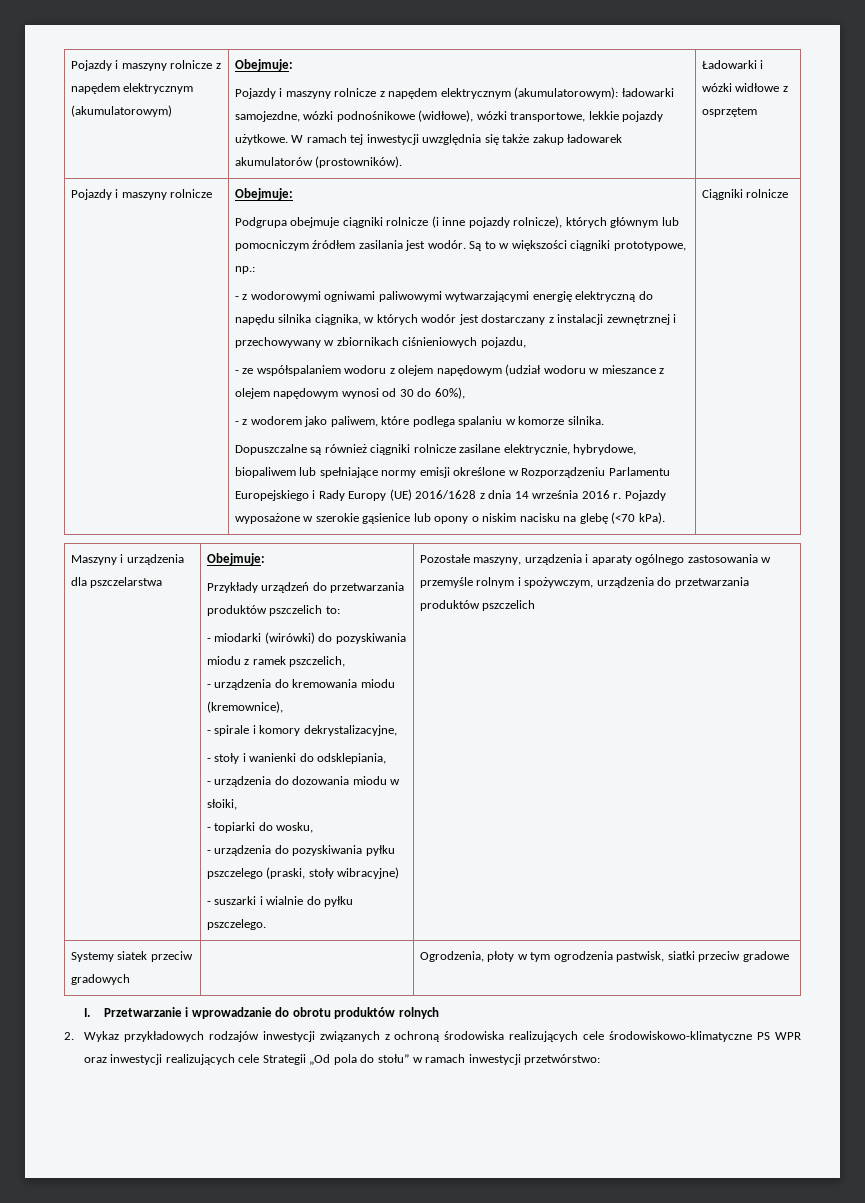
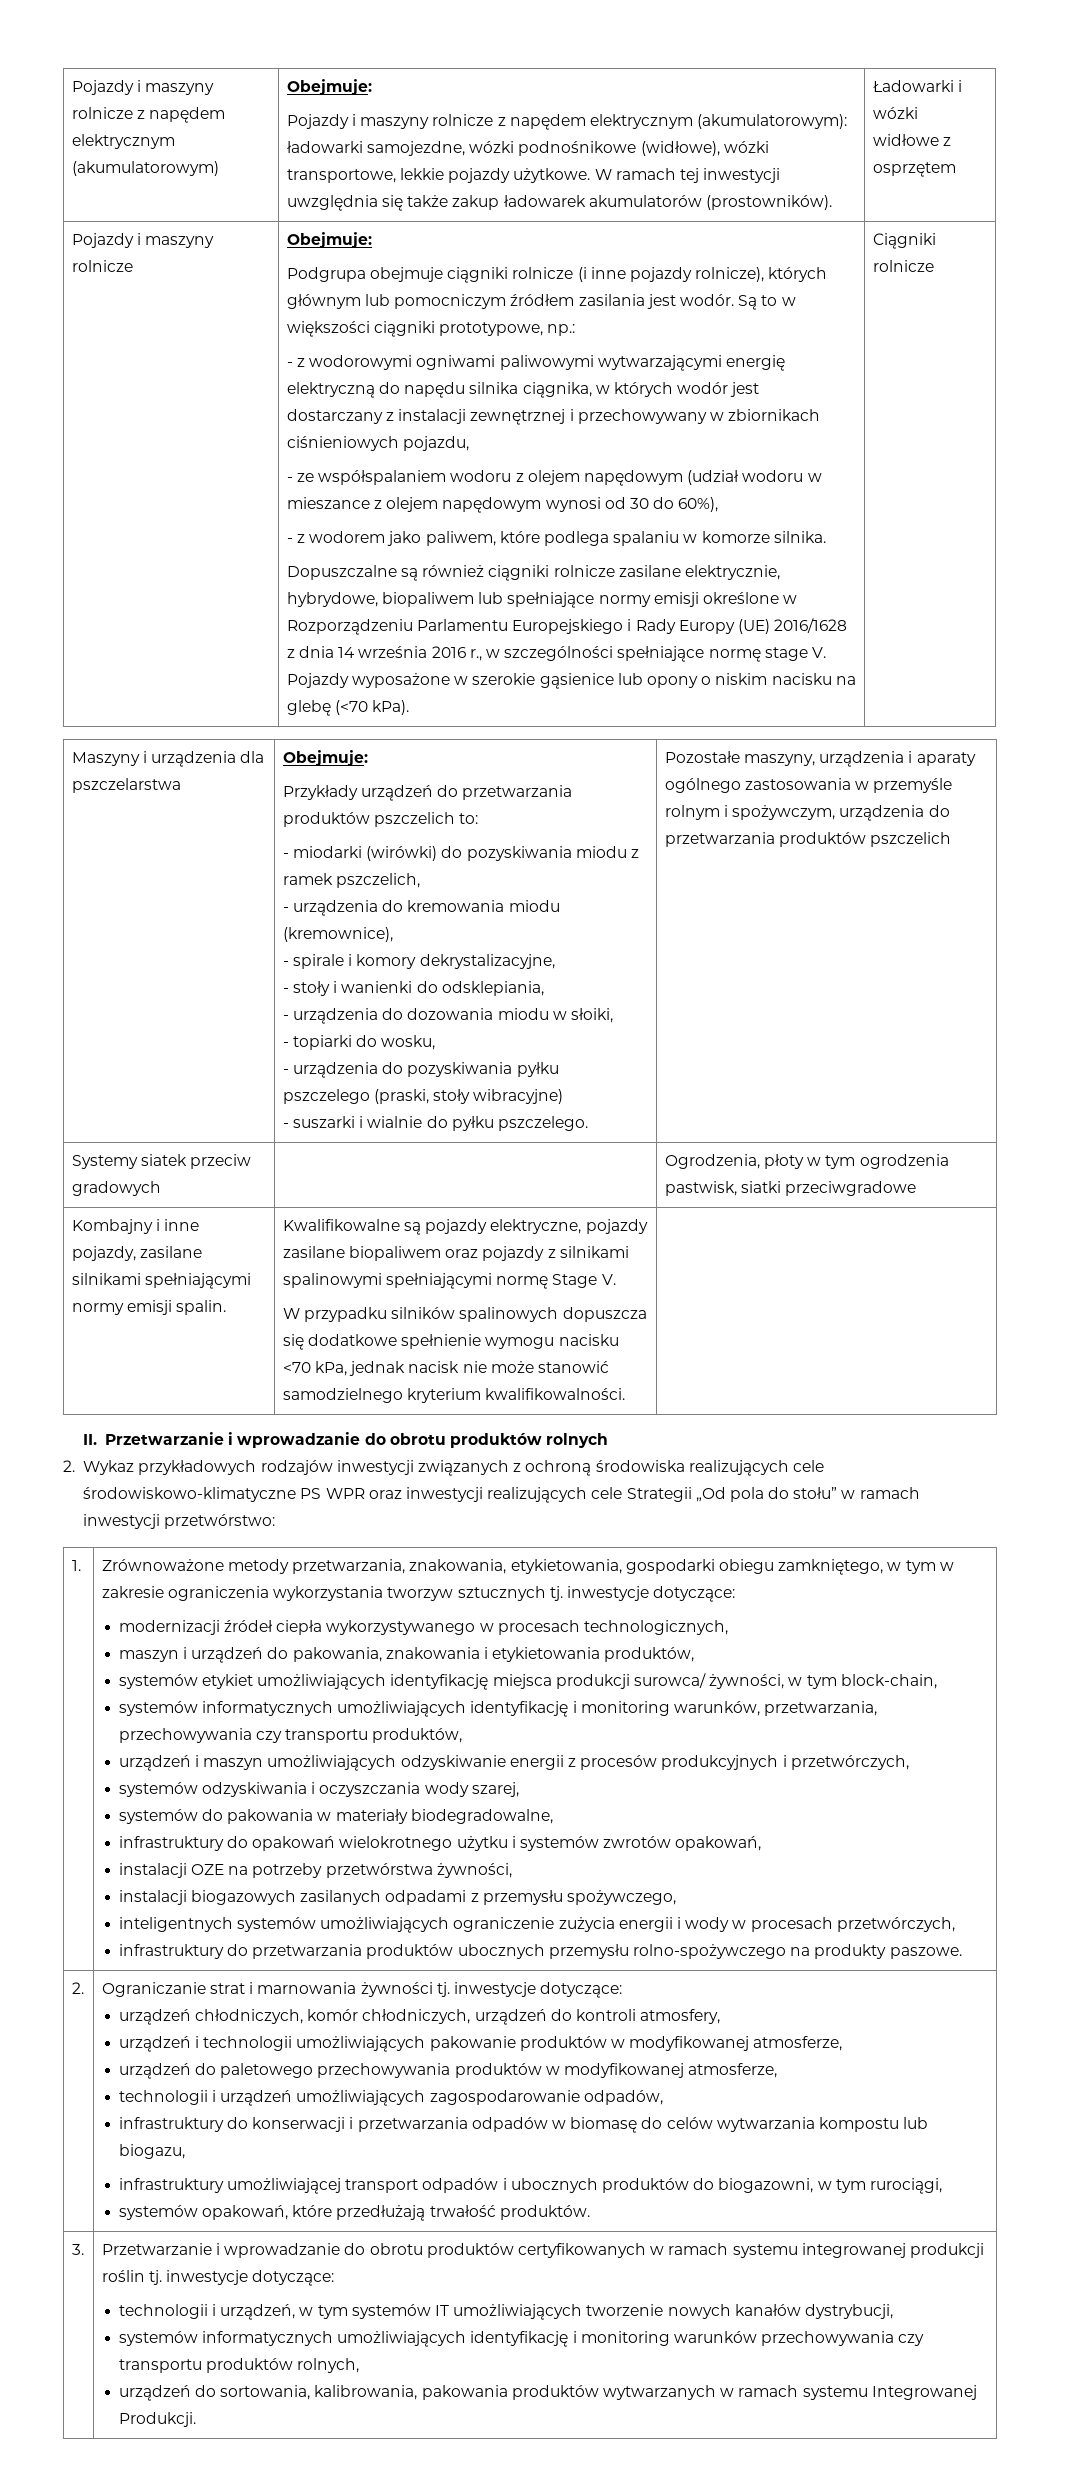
[613,493,622,499] r. -> [469,646,826,662] r., w szczególności spełniające normę stage V.
[698,951,789,962] [83,1008,90,1017] przeciw gradowe // I. -> [785,1181,917,1196] [71,1219,200,1234] [71,1246,203,1261] [71,1273,252,1289] [71,1300,227,1315] [282,1219,648,1235] [282,1246,629,1261] [282,1273,616,1289] [282,1307,647,1322] [282,1334,619,1350] [282,1361,609,1376] [282,1388,626,1403] [83,1434,98,1445] przeciwgradowe // Kombajny i inne pojazdy, zasilane silnikami spełniającymi normy emisji spalin. | Kwalifikowalne są pojazdy elektryczne, pojazdy zasilane biopaliwem oraz pojazdy z silnikami spalinowymi spełniającymi normę Stage V. // W przypadku silników spalinowych dopuszcza się dodatkowe spełnienie wymogu nacisku <70 kPa, jednak nacisk nie może stanowić samodzielnego kryterium kwalifikowalności. | // II.
(601, 1059) none -> [71,1560,81,1571] [101,1559,954,1575] [101,1586,736,1602] [118,1620,729,1635] [118,1647,695,1663] [118,1673,937,1690] [118,1701,878,1717] [118,1728,463,1743] [118,1755,909,1771] [118,1782,519,1797] [118,1809,553,1824] [118,1836,762,1851] [118,1863,512,1878] [118,1890,677,1905] [118,1917,955,1933] [118,1944,962,1959] [71,1982,84,1994] [101,1982,623,1998] [118,2009,721,2025] [118,2036,843,2052] [118,2063,778,2079] [118,2090,663,2106] [118,2117,929,2133] [118,2144,185,2159] [118,2178,942,2194] [118,2205,590,2221] [71,2244,84,2255] [101,2243,984,2258] [101,2270,335,2286] [118,2304,893,2320] [118,2331,925,2347] [118,2358,360,2373] [118,2385,977,2401] [118,2412,196,2427] // 1. | Zrównoważone metody przetwarzania, znakowania, etykietowania, gospodarki obiegu zamkniętego, w tym w zakresie ograniczenia wykorzystania tworzyw sztucznych tj. inwestycje dotyczące: // modernizacji źródeł ciepła wykorzystywanego w procesach technologicznych, // maszyn i urządzeń do pakowania, znakowania i etykietowania produktów, // systemów etykiet umożliwiających identyfikację miejsca produkcji surowca/ żywności, w tym block-chain, // systemów informatycznych umożliwiających identyfikację i monitoring warunków, przetwarzania, przechowywania czy transportu produktów, // urządzeń i maszyn umożliwiających odzyskiwanie energii z procesów produkcyjnych i przetwórczych, // systemów odzyskiwania i oczyszczania wody szarej, // systemów do pakowania w materiały biodegradowalne, // infrastruktury do opakowań wielokrotnego użytku i systemów zwrotów opakowań, // instalacji OZE na potrzeby przetwórstwa żywności, // instalacji biogazowych zasilanych odpadami z przemysłu spożywczego, // inteligentnych systemów umożliwiających ograniczenie zużycia energii i wody w procesach przetwórczych, // infrastruktury do przetwarzania produktów ubocznych przemysłu rolno-spożywczego na produkty paszowe. // 2. | Ograniczanie strat i marnowania żywności tj. inwestycje dotyczące: // urządzeń chłodniczych, komór chłodniczych, urządzeń do kontroli atmosfery, // urządzeń i technologii umożliwiających pakowanie produktów w modyfikowanej atmosferze, // urządzeń do paletowego przechowywania produktów w modyfikowanej atmosferze, // technologii i urządzeń umożliwiających zagospodarowanie odpadów, // infrastruktury do konserwacji i przetwarzania odpadów w biomasę do celów wytwarzania kompostu lub biogazu, // infrastruktury umożliwiającej transport odpadów i ubocznych produktów do biogazowni, w tym rurociągi, // systemów opakowań, które przedłużają trwałość produktów. // 3. | Przetwarzanie i wprowadzanie do obrotu produktów certyfikowanych w ramach systemu integrowanej produkcji roślin tj. inwestycje dotyczące: // technologii i urządzeń, w tym systemów IT umożliwiających tworzenie nowych kanałów dystrybucji, // systemów informatycznych umożliwiających identyfikację i monitoring warunków przechowywania czy transportu produktów rolnych, // urządzeń do sortowania, kalibrowania, pakowania produktów wytwarzanych w ramach systemu Integrowanej Produkcji.

